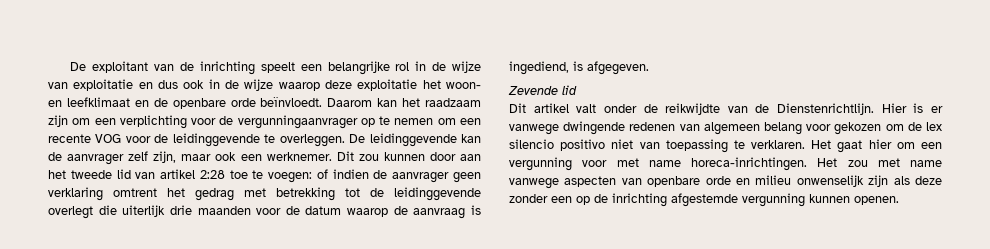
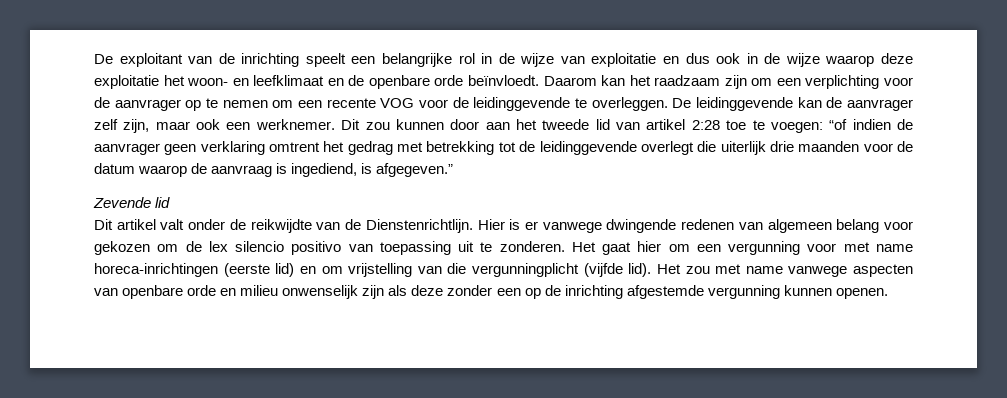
[237,115,358,129] vergunningaanvrager -> [114,99,181,111] aanvrager
[316,169,328,179] of -> [829,119,848,130] “of
[587,61,649,75] afgegeven. -> [376,163,454,177] afgegeven.”
[611,139,634,149] niet -> (342, 248) none
[733,140,806,149] te verklaren. -> [458,241,565,252] uit te zonderen.
[691,157,807,171] horeca-inrichtingen. -> [94,263,652,277] horeca-inrichtingen (eerste lid) en om vrijstelling van die vergunningplicht (vijfde lid).

